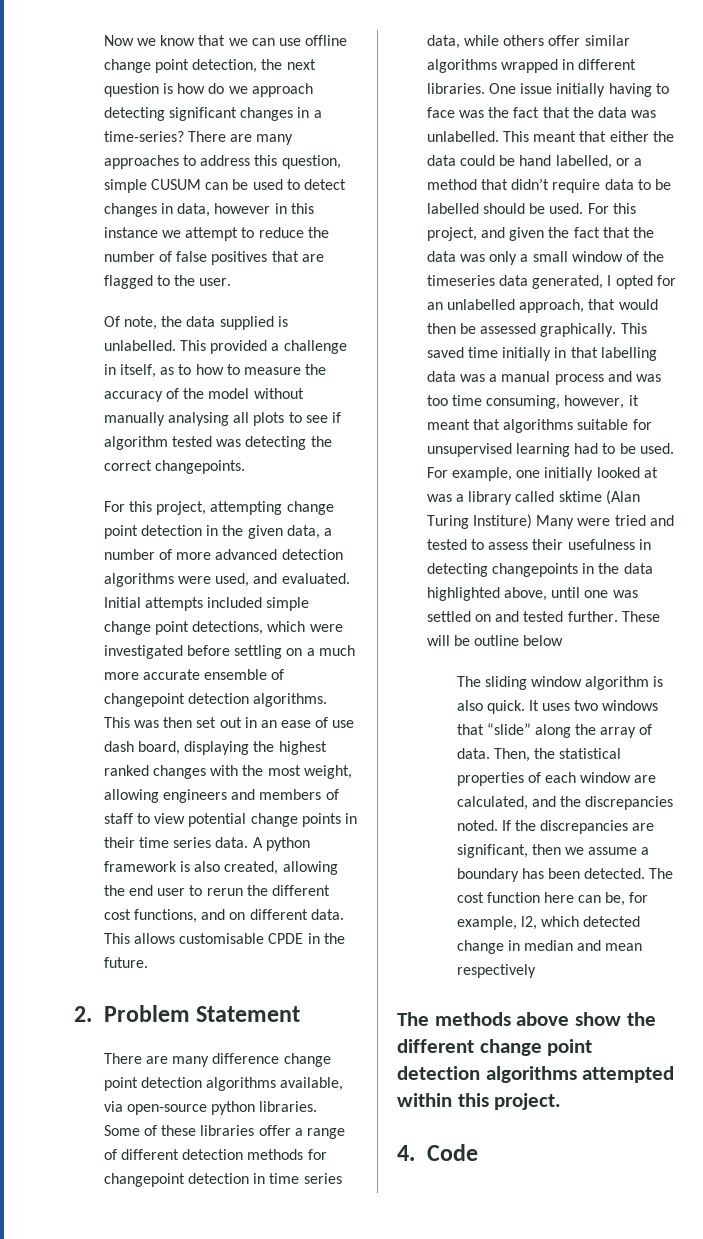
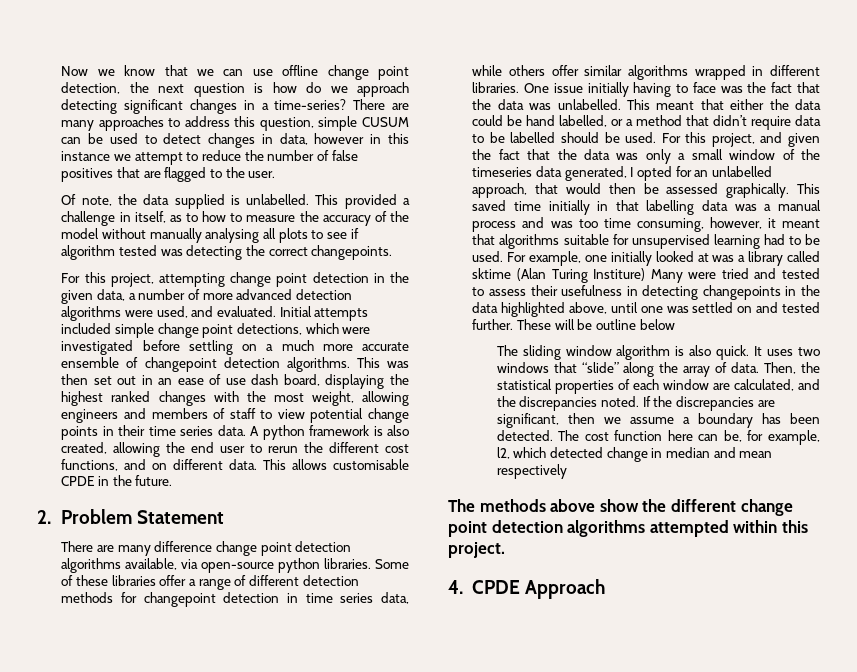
[426,1144,478,1161] Code -> [472,579,606,599] CPDE Approach

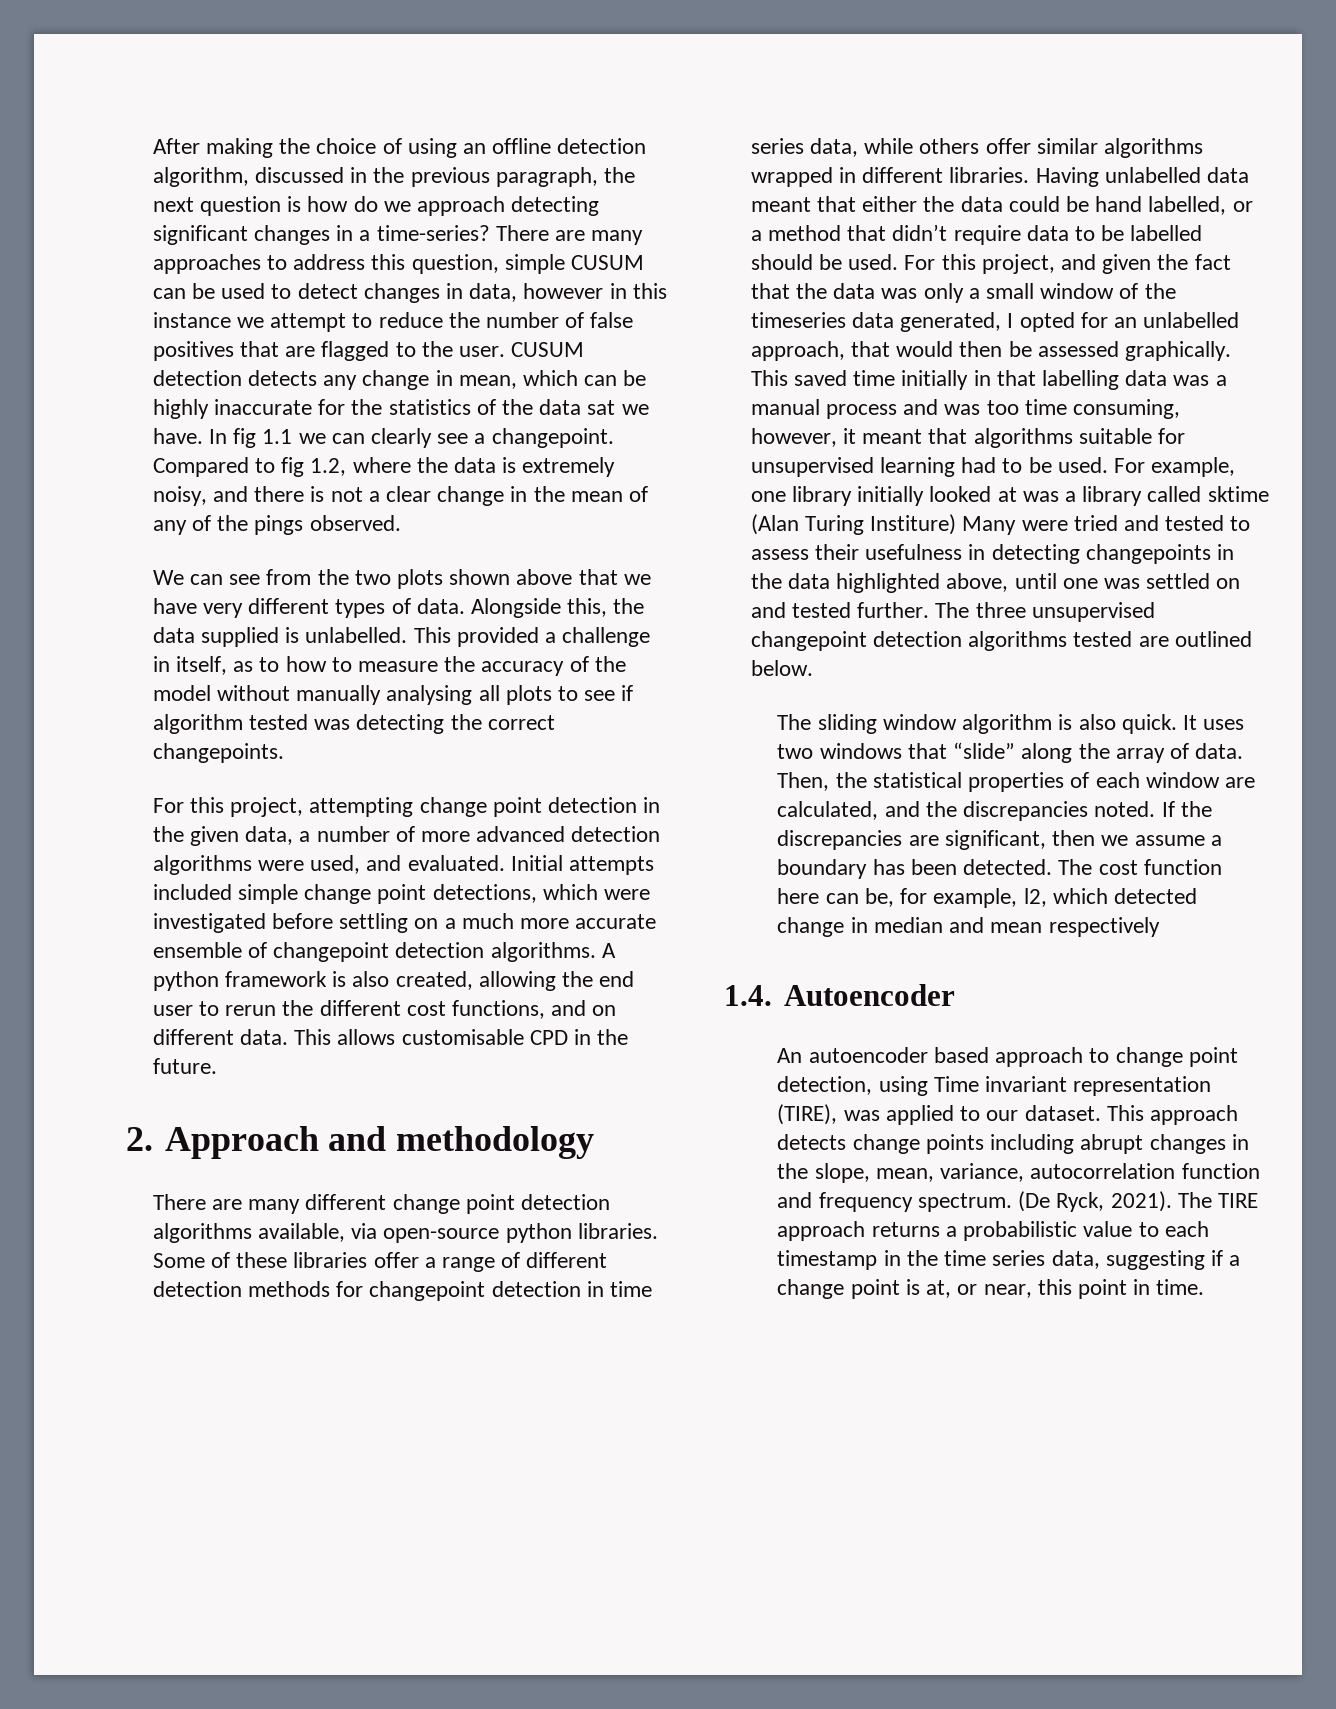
[61,65,409,80] [61,82,121,94] Now we know that we can use offline change point detection, -> [152,138,647,158] [152,167,598,187] After making the choice of using an offline detection algorithm, discussed in the previous paragraph,
[61,194,112,206] // Of note, -> [511,342,585,357] [152,370,647,390] [152,399,649,419] [152,428,614,448] [152,457,616,477] [152,486,649,506] [152,515,401,535] [152,569,651,589] [152,598,608,618] CUSUM detection detects any change in mean, which can be highly inaccurate for the statistics of the data sat we have. In fig 1.1 we can clearly see a changepoint. Compared to fig 1.2, where the data is extremely noisy, and there is not a clear change in the mean of any of the pings observed. // We can see from the two plots shown above that we have very different types of data. Alongside this,
[356,357,409,368] [61,374,409,389] [61,391,409,406] [61,408,409,423] [61,425,246,440] This was then set out in an ease of use dash board, displaying the highest ranked changes with the most weight, allowing engineers and members of staff to view potential change points in their time series data. -> (596, 952) none
[61,476,95,486] CPDE -> [529,1030,568,1045] CPD
[61,509,225,524] [61,541,213,556] Problem Statement // There are many difference -> [164,1126,594,1159] [152,1194,387,1214] Approach and methodology // There are many different
[524,82,820,97] [472,99,650,110] One issue initially having to face was the fact that the data was unlabelled. This -> [1035,167,1249,187] Having unlabelled data
(607, 258) none -> [791,486,852,506] library
[517,319,675,330] These will be outline below -> [935,602,1155,622] [750,631,1252,651] [750,660,813,676] The three unsupervised changepoint detection algorithms tested are outlined below.
[448,499,793,516] [448,520,808,537] [448,542,505,558] [448,579,606,599] The methods above show the different change point detection algorithms attempted within this project. // 4. CPDE Approach -> [724,984,955,1006] [777,1047,1238,1067] [777,1076,1212,1096] [777,1104,1238,1125] [777,1134,1249,1154] [777,1163,1260,1183] [777,1191,1258,1212] [777,1221,1209,1241] [777,1250,1241,1270] [777,1279,1205,1299] 1.4. Autoencoder // An autoencoder based approach to change point detection, using Time invariant representation (TIRE), was applied to our dataset. This approach detects change points including abrupt changes in the slope, mean, variance, autocorrelation function and frequency spectrum. (De Ryck, 2021). The TIRE approach returns a probabilistic value to each timestamp in the time series data, suggesting if a change point is at, or near, this point in time.

